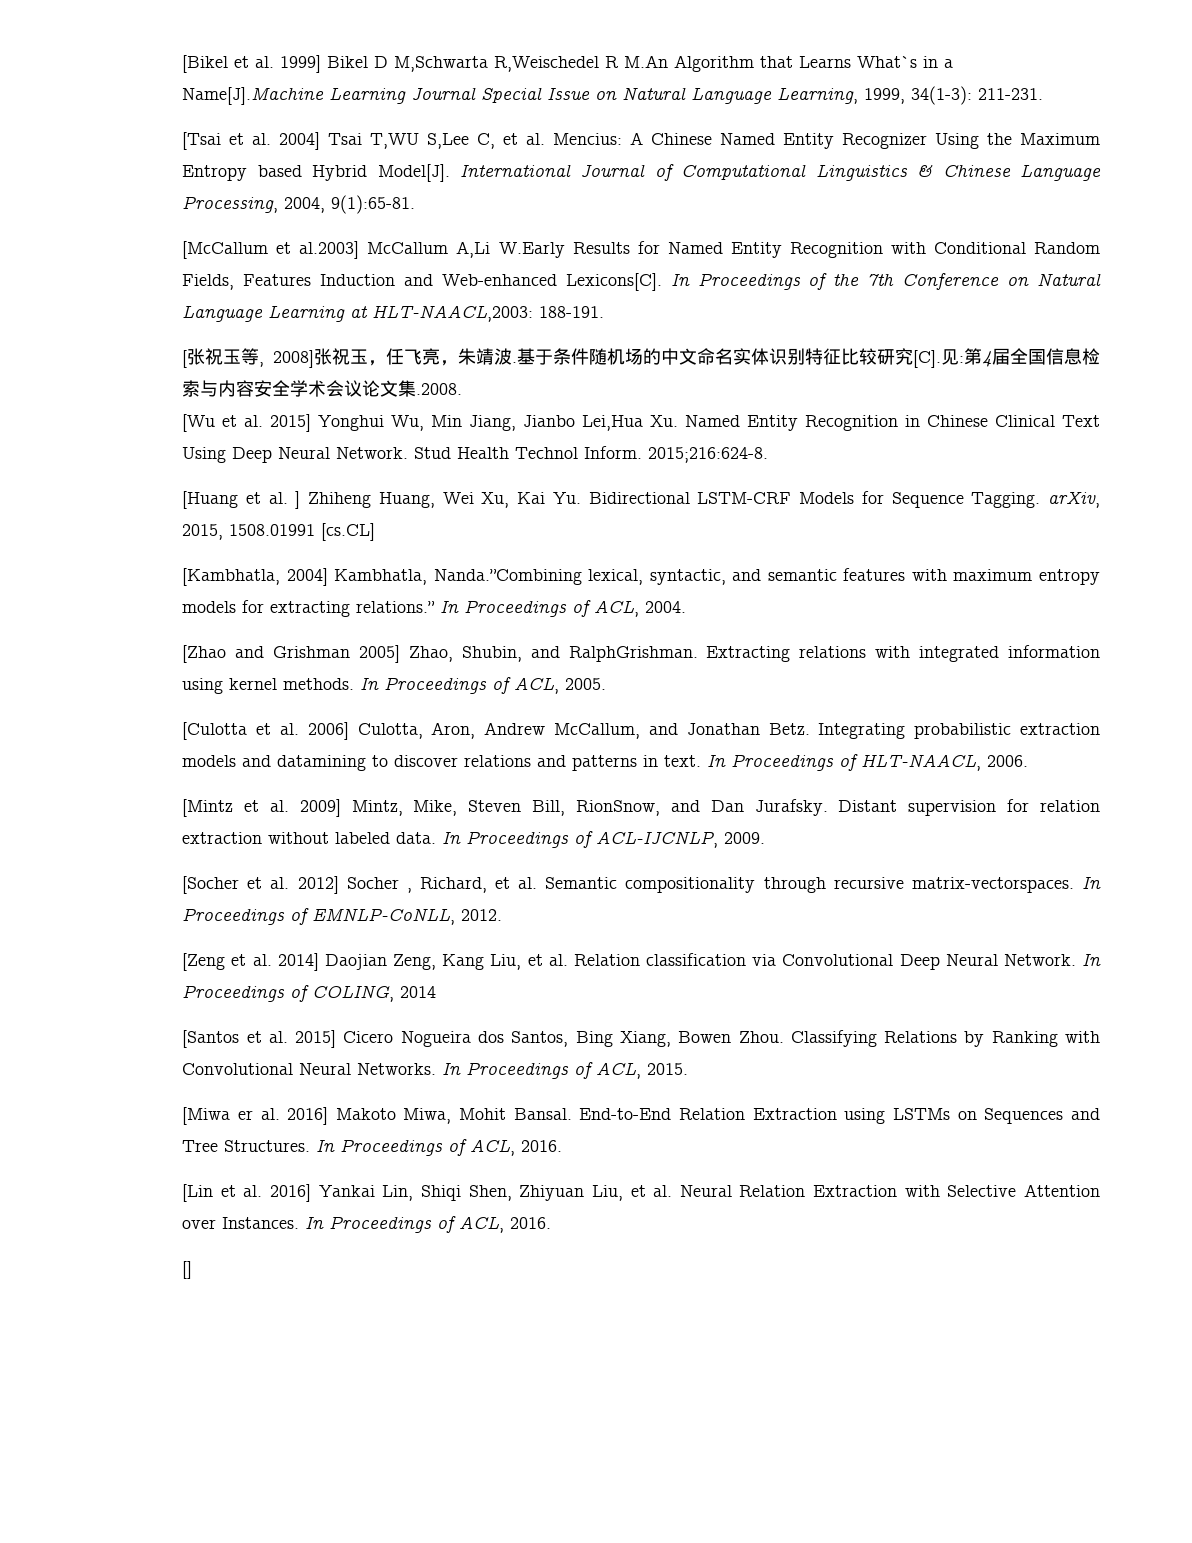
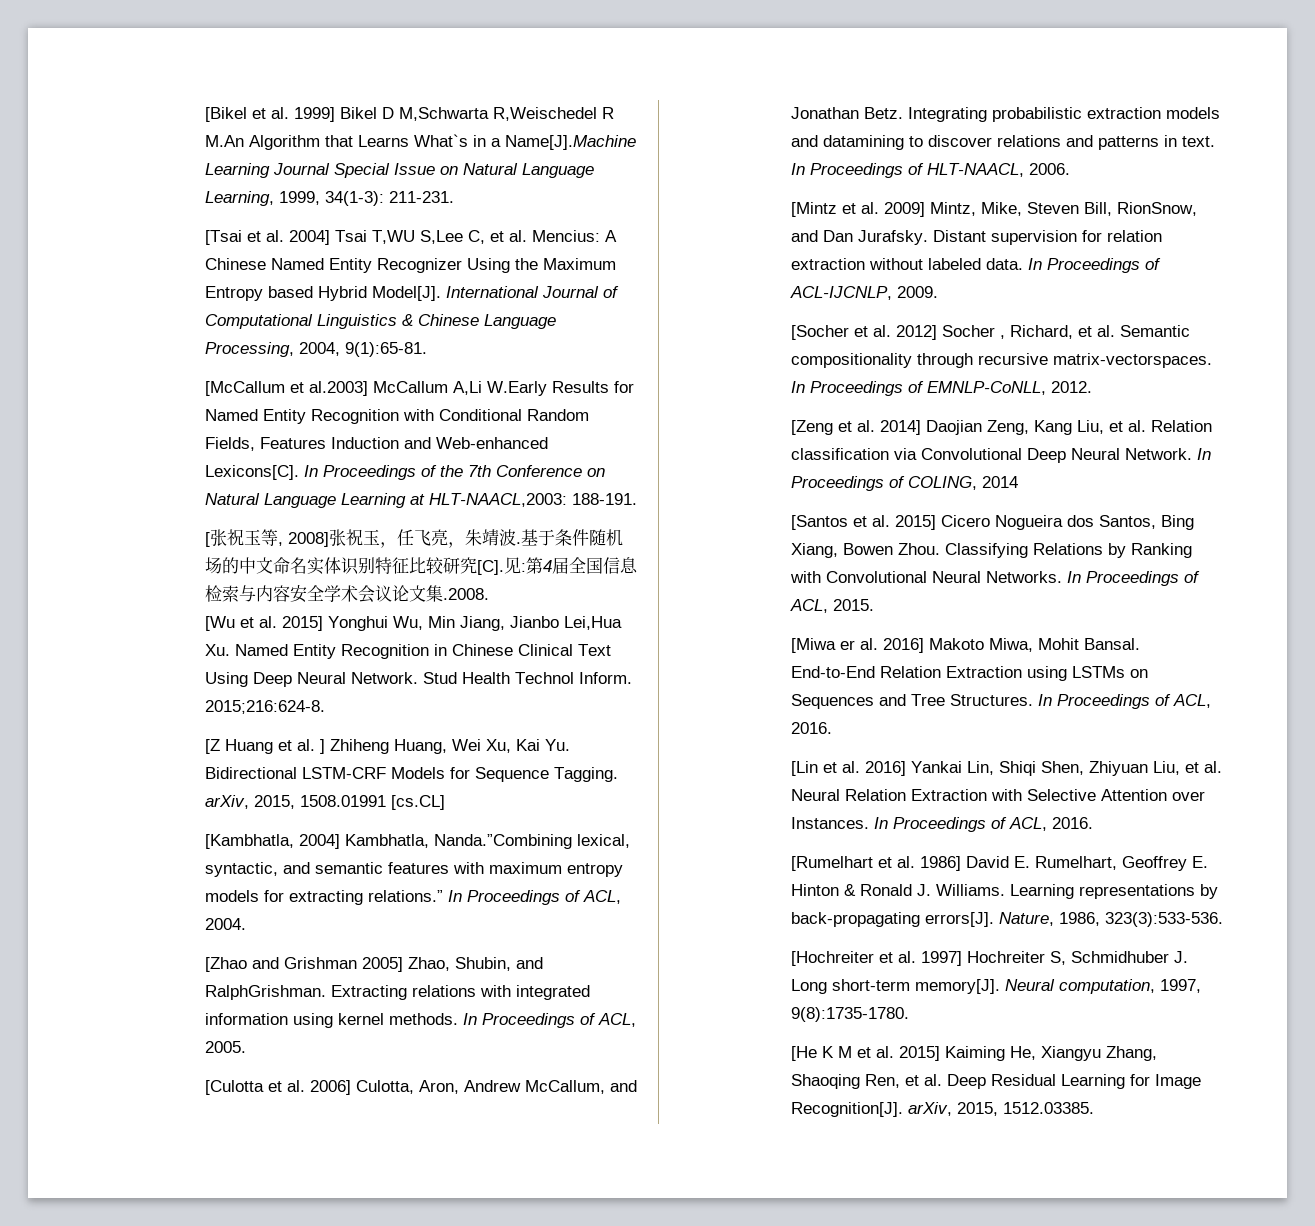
[182,491,239,509] [Huang -> [205,739,274,754] [Z Huang
[182,1261,193,1279] [] -> [791,856,1209,871] [791,884,1219,899] [791,912,1224,927] [791,951,1189,966] [791,979,1202,994] [791,1007,910,1022] [791,1046,1158,1061] [791,1074,1202,1089] [791,1102,1095,1117] [Rumelhart et al. 1986] David E. Rumelhart, Geoffrey E. Hinton & Ronald J. Williams. Learning representations by back-propagating errors[J]. Nature, 1986, 323(3):533-536. // [Hochreiter et al. 1997] Hochreiter S, Schmidhuber J. Long short-term memory[J]. Neural computation, 1997, 9(8):1735-1780. // [He K M et al. 2015] Kaiming He, Xiangyu Zhang, Shaoqing Ren, et al. Deep Residual Learning for Image Recognition[J]. arXiv, 2015, 1512.03385.

